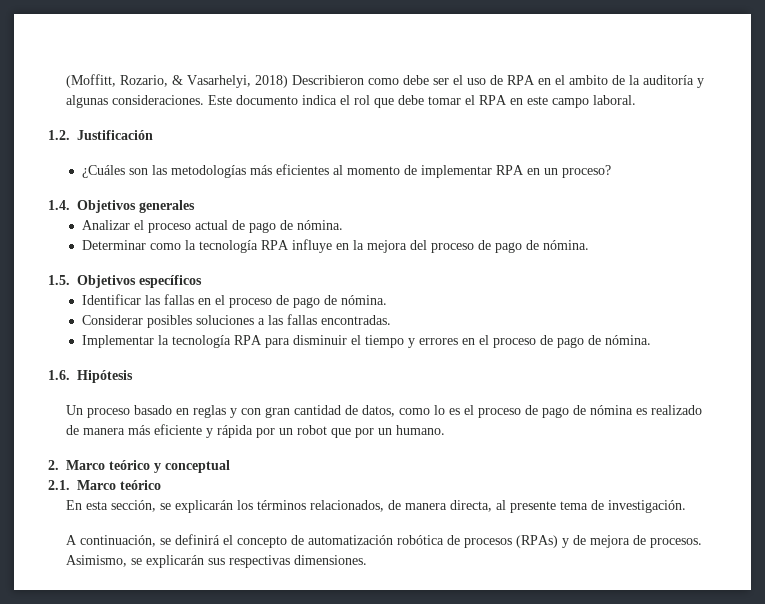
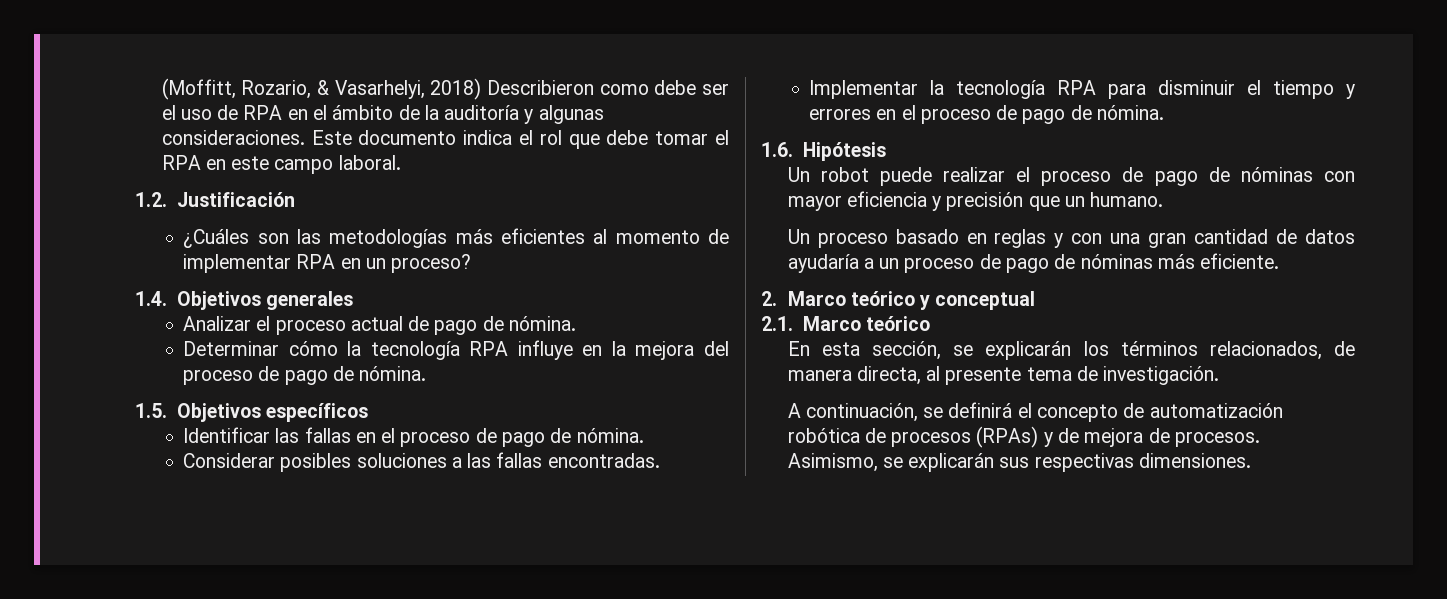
[569,75,609,85] ambito -> [332,105,394,120] ámbito
[149,243,181,250] como -> [288,341,338,356] cómo
(133, 376) none -> [787,167,1355,186] [787,191,1164,211] // Un robot puede realizar el proceso de pago de nóminas con mayor eficiencia y precisión que un humano.
(262, 411) none -> [1110,233,1141,244] una
[362,405,703,418] [66,424,446,438] datos, como lo es el proceso de pago de nómina es realizado de manera más eficiente y rápida por un robot que por un humano. -> [1305,229,1355,244] [787,253,1280,273] datos ayudaría a un proceso de pago de nóminas más eficiente.

